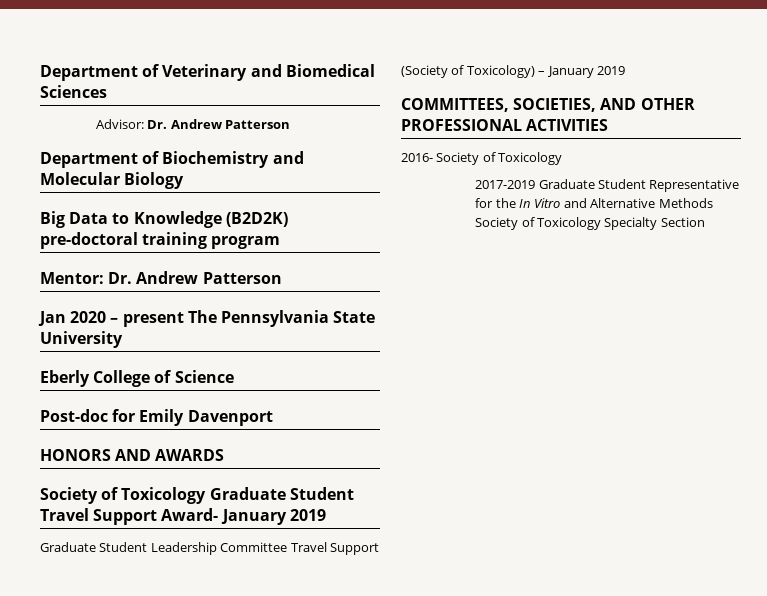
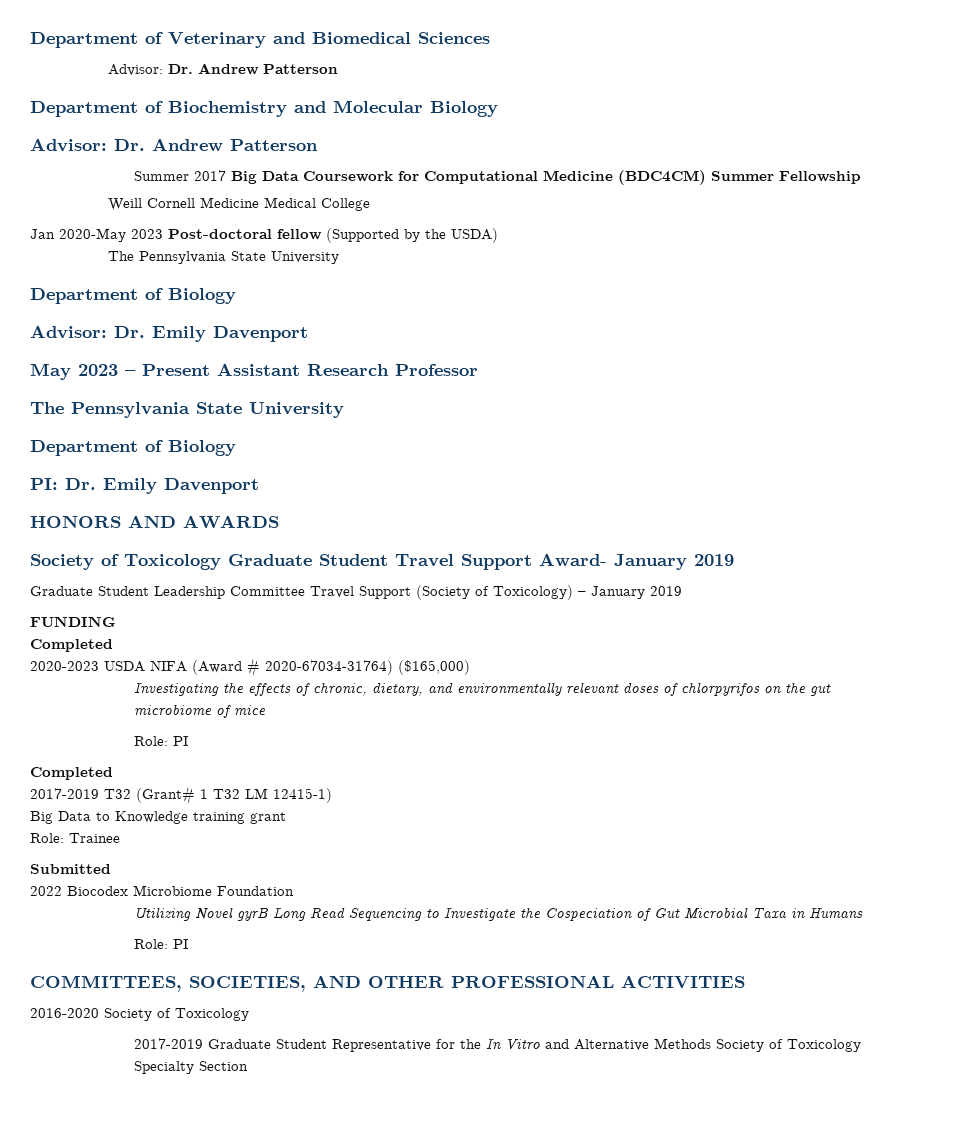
[40,211,288,228] [40,232,281,249] [40,271,282,284] [38,310,376,327] [40,331,123,348] [40,370,234,387] [40,409,136,422] Big Data to Knowledge (B2D2K) pre-doctoral training program // Mentor: Dr. Andrew Patterson // Jan 2020 – present The Pennsylvania State University // Eberly College of Science // Post-doc for -> [30,138,318,152] [134,170,862,185] [108,197,371,211] [30,228,498,243] [108,251,340,264] [30,288,236,304] [30,325,308,342] [30,363,478,380] [30,402,344,418] [30,440,236,456] [30,478,96,490] Advisor: Dr. Andrew Patterson // Summer 2017 Big Data Coursework for Computational Medicine (BDC4CM) Summer Fellowship // Weill Cornell Medicine Medical College // Jan 2020-May 2023 Post-doctoral fellow (Supported by the USDA) // The Pennsylvania State University // Department of Biology // Advisor: Dr. Emily Davenport // May 2023 – Present Assistant Research Professor // The Pennsylvania State University // Department of Biology // PI: Dr.
(625, 70) none -> [30,616,116,627] [30,639,113,652] [30,658,470,677] [134,682,832,696] [134,705,267,718] [134,736,189,746] [30,767,113,780] [30,786,332,805] [30,811,286,824] [30,833,120,843] [30,864,111,874] [30,885,294,896] [134,907,864,921] [134,939,189,949] // FUNDING // Completed // 2020-2023 USDA NIFA (Award # 2020-67034-31764) ($165,000) // Investigating the effects of chronic, dietary, and environmentally relevant doses of chlorpyrifos on the gut microbiome of mice // Role: PI // Completed // 2017-2019 T32 (Grant# 1 T32 LM 12415-1) // Big Data to Knowledge training grant // Role: Trainee // Submitted // 2022 Biocodex Microbiome Foundation // Utilizing Novel gyrB Long Read Sequencing to Investigate the Cospeciation of Gut Microbial Taxa in Humans // Role: PI
[401,153,433,162] 2016- -> [30,1008,99,1018] 2016-2020

